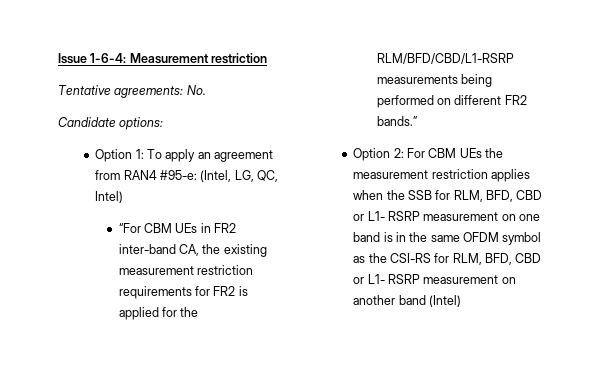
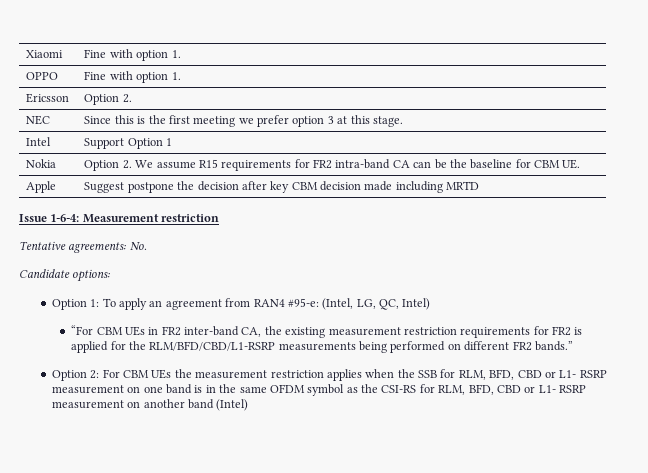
(58, 58) none -> [26,50,64,58] [84,49,181,61] [26,72,59,80] [84,71,181,83] [26,93,70,103] [84,94,132,105] [26,115,51,125] [84,115,403,127] [26,137,52,146] [84,138,173,149] [26,159,57,168] [84,159,581,171] [26,181,57,193] [84,181,480,193] Xiaomi | Fine with option 1. // OPPO | Fine with option 1. // Ericsson | Option 2. // NEC | Since this is the first meeting we prefer option 3 at this stage. // Intel | Support Option 1 // Nokia | Option 2. We assume R15 requirements for FR2 intra-band CA can be the baseline for CBM UE. // Apple | Suggest postpone the decision after key CBM decision made including MRTD //

